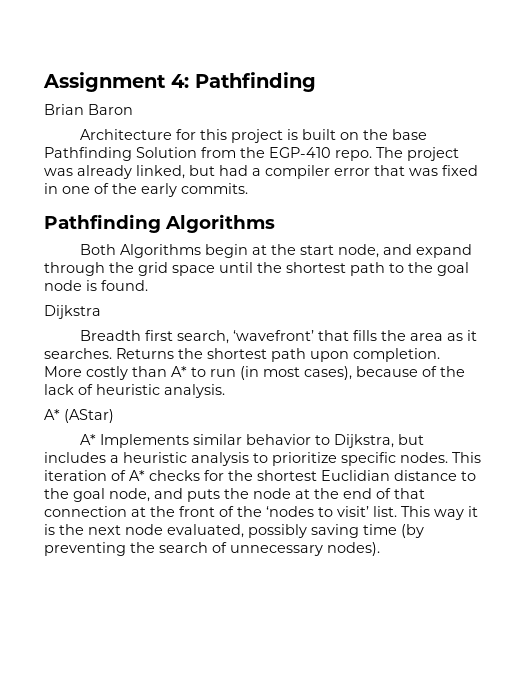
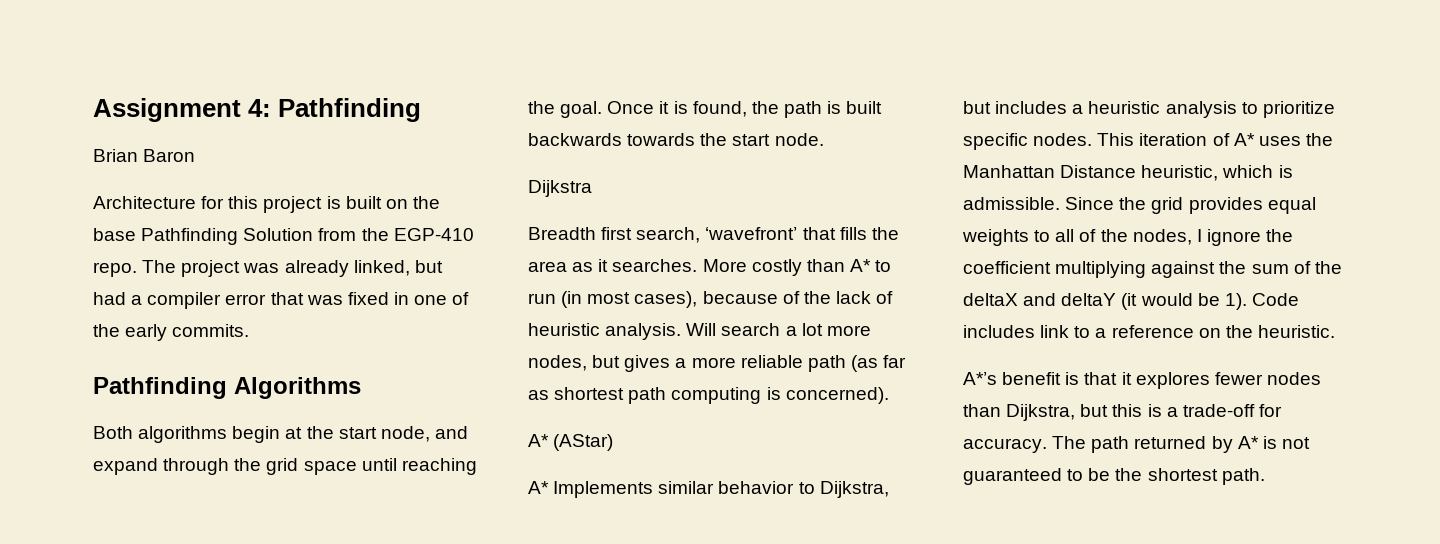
[120,244,202,258] Algorithms -> [138,426,228,443] algorithms
[257,262,469,276] [44,280,148,291] the shortest path to the goal node is found. -> [401,458,477,475] [528,101,883,118] [528,133,824,146] reaching the goal. Once it is found, the path is built backwards towards the start node.
[116,348,440,362] Returns the shortest path upon completion. -> (698, 265) none
(225, 391) none -> [686,323,871,336] [528,355,907,372] [528,387,889,404] Will search a lot more nodes, but gives a more reliable path (as far as shortest path computing is concerned).
[149,470,476,481] [44,488,425,502] [44,506,478,520] [44,524,424,538] [44,542,380,556] checks for the shortest Euclidian distance to the goal node, and puts the node at the end of that connection at the front of the ‘nodes to visit’ list. This way it is the next node evaluated, possibly saving time (by preventing the search of unnecessary nodes). -> [1258,133,1333,146] [963,165,1293,181] [963,197,1316,214] [962,229,1294,246] [963,261,1342,278] [963,293,1299,310] [963,325,1335,338] [963,372,1321,389] [963,404,1282,421] [963,436,1310,453] [963,468,1265,485] uses the Manhattan Distance heuristic, which is admissible. Since the grid provides equal weights to all of the nodes, I ignore the coefficient multiplying against the sum of the deltaX and deltaY (it would be 1). Code includes link to a reference on the heuristic. // A*’s benefit is that it explores fewer nodes than Dijkstra, but this is a trade-off for accuracy. The path returned by A* is not guaranteed to be the shortest path.

